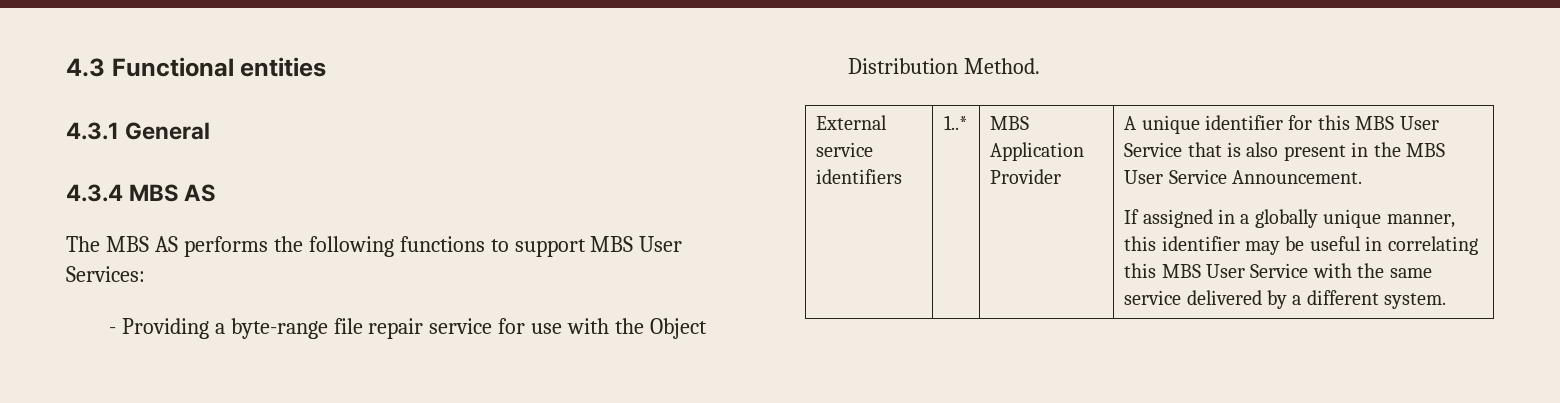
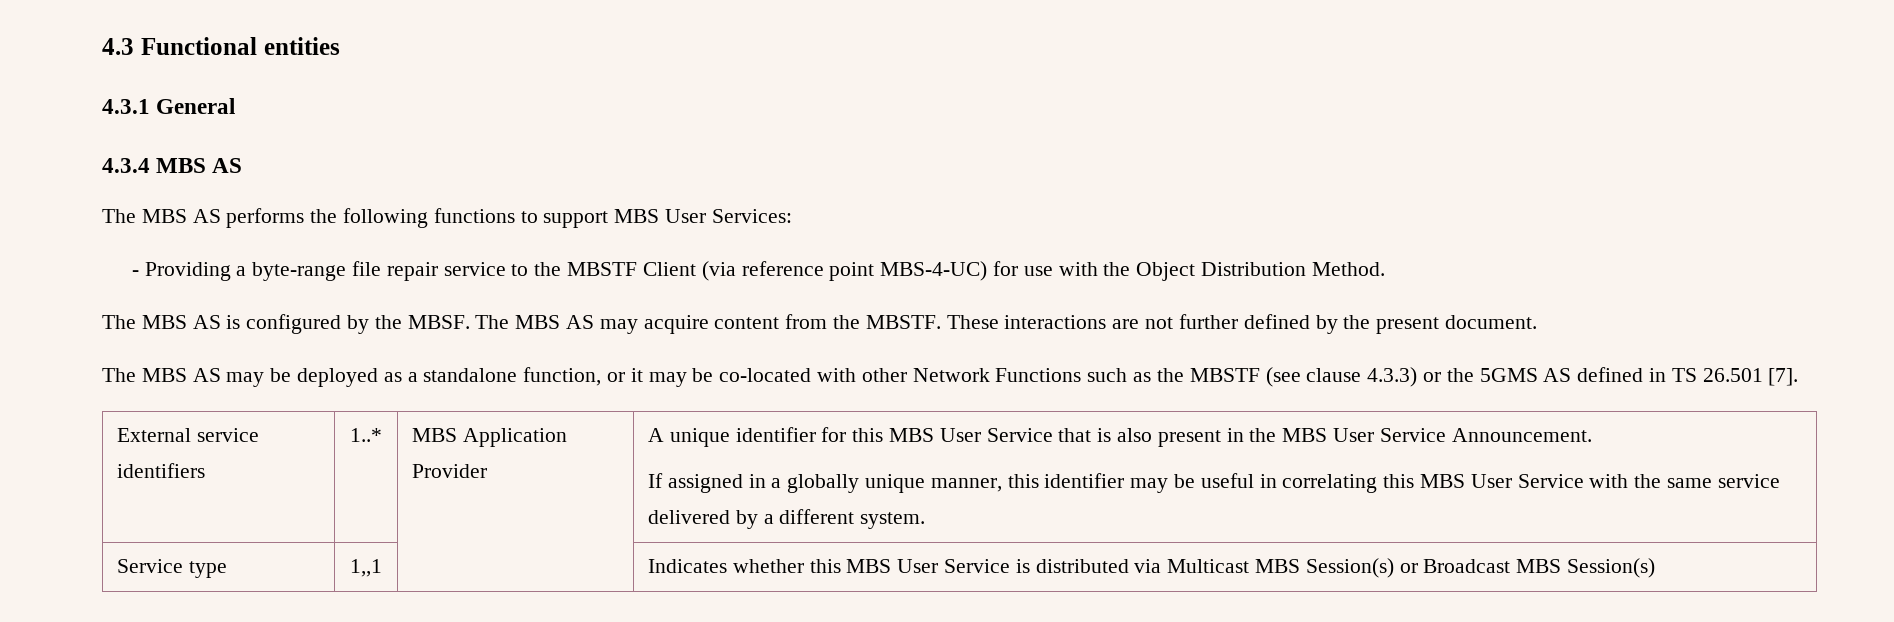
(493, 326) none -> [511,261,988,281] to the MBSTF Client (via reference point MBS-4-UC)
(1040, 66) none -> [102,314,1537,334] [102,367,1799,387] // The MBS AS is configured by the MBSF. The MBS AS may acquire content from the MBSTF. These interactions are not further defined by the present document. // The MBS AS may be deployed as a standalone function, or it may be co-located with other Network Functions such as the MBSTF (see clause 4.3.3) or the 5GMS AS defined in TS 26.501 [7].
(1447, 301) none -> [116,559,227,578] [350,559,382,577] [647,558,1656,578] // Service type | 1,,1 | | Indicates whether this MBS User Service is distributed via Multicast MBS Session(s) or Broadcast MBS Session(s)

